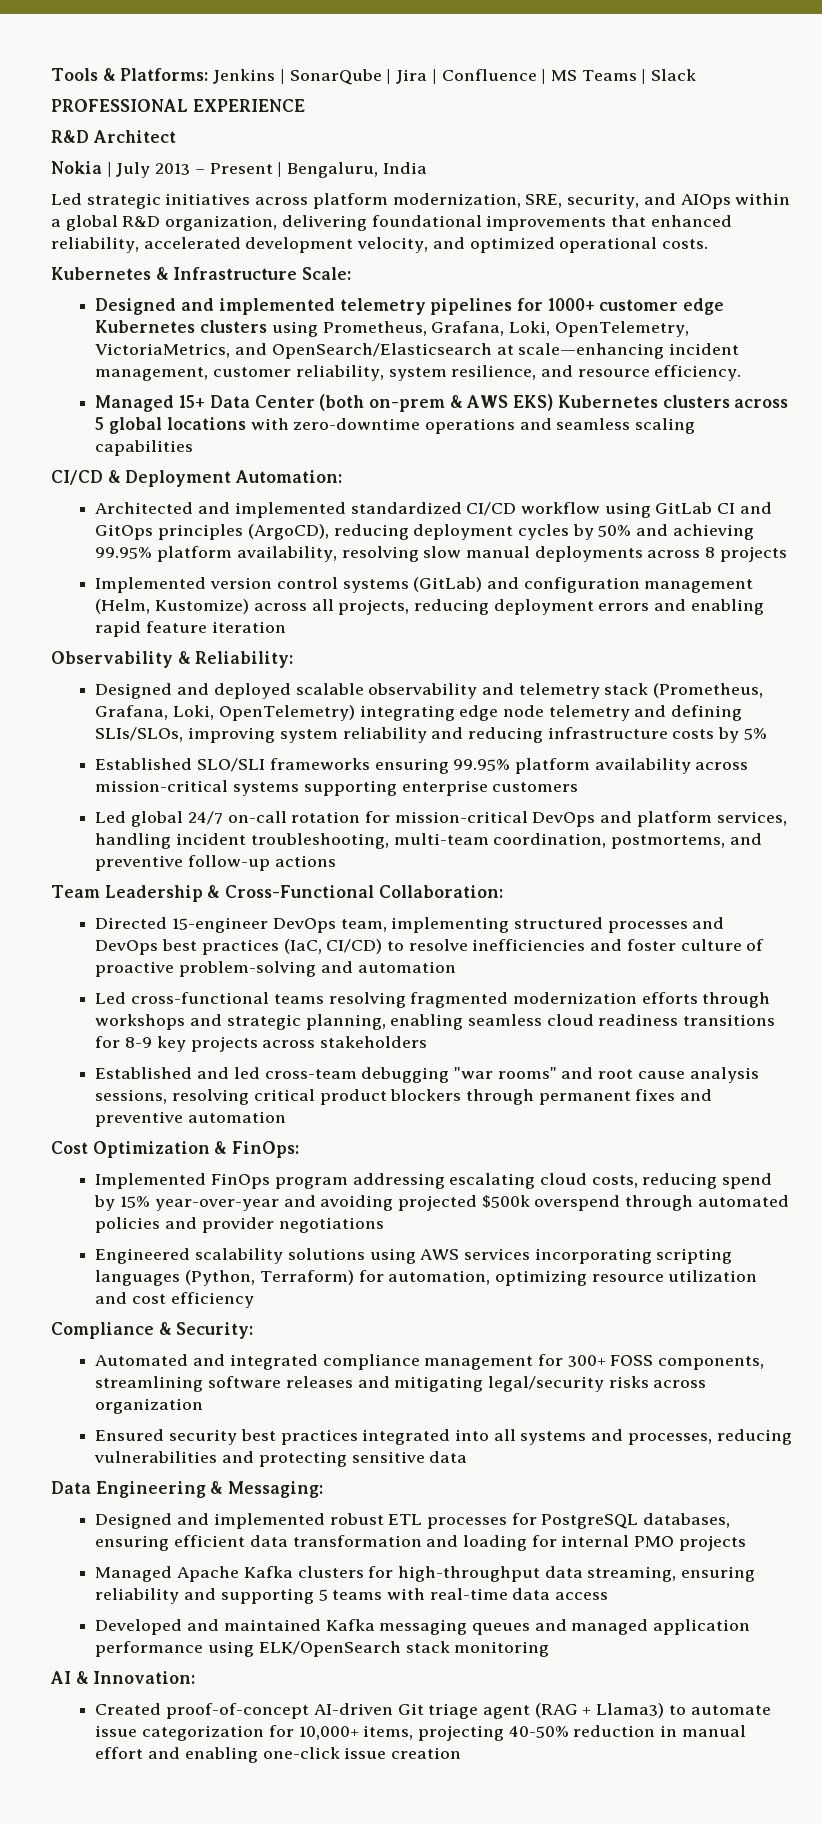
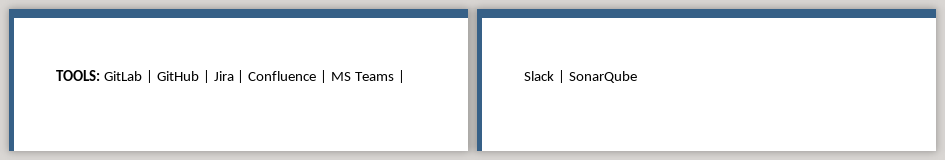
[51,68,382,85] Tools & Platforms: Jenkins | SonarQube -> [56,70,199,83] TOOLS: GitLab | GitHub
[51,99,305,112] [51,130,176,143] [51,161,427,178] [51,193,791,209] [51,215,732,231] [51,237,709,253] [51,267,352,280] [95,298,725,315] [95,320,689,337] [95,343,739,359] [95,365,742,381] [95,394,789,412] [95,417,696,434] [95,440,194,456] [51,470,343,487] [95,502,772,518] [95,524,754,540] [95,546,787,562] [95,577,754,593] [95,599,764,615] [95,621,286,637] [51,651,294,668] [95,683,764,699] [95,705,743,721] [95,727,767,743] [95,758,749,774] [95,780,579,796] [95,811,787,827] [95,833,762,849] [95,855,336,871] [51,885,503,902] [95,917,725,933] [95,939,765,955] [95,961,456,977] [95,992,771,1008] [95,1014,776,1030] [95,1036,427,1052] [95,1067,759,1083] [95,1089,713,1105] [95,1111,287,1127] [51,1141,300,1158] [95,1173,773,1189] [94,1195,789,1211] [95,1217,384,1233] [95,1248,733,1264] [95,1270,758,1286] [95,1292,254,1308] [51,1322,254,1339] [95,1354,765,1370] [95,1376,707,1392] [95,1398,204,1414] [95,1429,792,1445] [94,1451,468,1467] [51,1481,324,1498] [95,1513,731,1529] [95,1535,746,1551] [95,1566,756,1582] [95,1588,609,1604] [95,1619,751,1635] [95,1641,550,1657] [50,1671,196,1684] [95,1703,771,1719] [95,1725,746,1741] [95,1747,461,1763] // PROFESSIONAL EXPERIENCE // R&D Architect // Nokia | July 2013 – Present | Bengaluru, India // Led strategic initiatives across platform modernization, SRE, security, and AIOps within a global R&D organization, delivering foundational improvements that enhanced reliability, accelerated development velocity, and optimized operational costs. // Kubernetes & Infrastructure Scale: // Designed and implemented telemetry pipelines for 1000+ customer edge Kubernetes clusters using Prometheus, Grafana, Loki, OpenTelemetry, VictoriaMetrics, and OpenSearch/Elasticsearch at scale—enhancing incident management, customer reliability, system resilience, and resource efficiency. // Managed 15+ Data Center (both on-prem & AWS EKS) Kubernetes clusters across 5 global locations with zero-downtime operations and seamless scaling capabilities // CI/CD & Deployment Automation: // Architected and implemented standardized CI/CD workflow using GitLab CI and GitOps principles (ArgoCD), reducing deployment cycles by 50% and achieving 99.95% platform availability, resolving slow manual deployments across 8 projects // Implemented version control systems (GitLab) and configuration management (Helm, Kustomize) across all projects, reducing deployment errors and enabling rapid feature iteration // Observability & Reliability: // Designed and deployed scalable observability and telemetry stack (Prometheus, Grafana, Loki, OpenTelemetry) integrating edge node telemetry and defining SLIs/SLOs, improving system reliability and reducing infrastructure costs by 5% // Established SLO/SLI frameworks ensuring 99.95% platform availability across mission-critical systems supporting enterprise customers // Led global 24/7 on-call rotation for mission-critical DevOps and platform services, handling incident troubleshooting, multi-team coordination, postmortems, and preventive follow-up actions // Team Leadership & Cross-Functional Collaboration: // Directed 15-engineer DevOps team, implementing structured processes and DevOps best practices (IaC, CI/CD) to resolve inefficiencies and foster culture of proactive problem-solving and automation // Led cross-functional teams resolving fragmented modernization efforts through workshops and strategic planning, enabling seamless cloud readiness transitions for 8-9 key projects across stakeholders // Established and led cross-team debugging "war rooms" and root cause analysis sessions, resolving critical product blockers through permanent fixes and preventive automation // Cost Optimization & FinOps: // Implemented FinOps program addressing escalating cloud costs, reducing spend by 15% year-over-year and avoiding projected $500k overspend through automated policies and provider negotiations // Engineered scalability solutions using AWS services incorporating scripting languages (Python, Terraform) for automation, optimizing resource utilization and cost efficiency // Compliance & Security: // Automated and integrated compliance management for 300+ FOSS components, streamlining software releases and mitigating legal/security risks across organization // Ensured security best practices integrated into all systems and processes, reducing vulnerabilities and protecting sensitive data // Data Engineering & Messaging: // Designed and implemented robust ETL processes for PostgreSQL databases, ensuring efficient data transformation and loading for internal PMO projects // Managed Apache Kafka clusters for high-throughput data streaming, ensuring reliability and supporting 5 teams with real-time data access // Developed and maintained Kafka messaging queues and managed application performance using ELK/OpenSearch stack monitoring // AI & Innovation: // Created proof-of-concept AI-driven Git triage agent (RAG + Llama3) to automate issue categorization for 10,000+ items, projecting 40-50% reduction in manual effort and enabling one-click issue creation -> [557,70,637,83] | SonarQube

